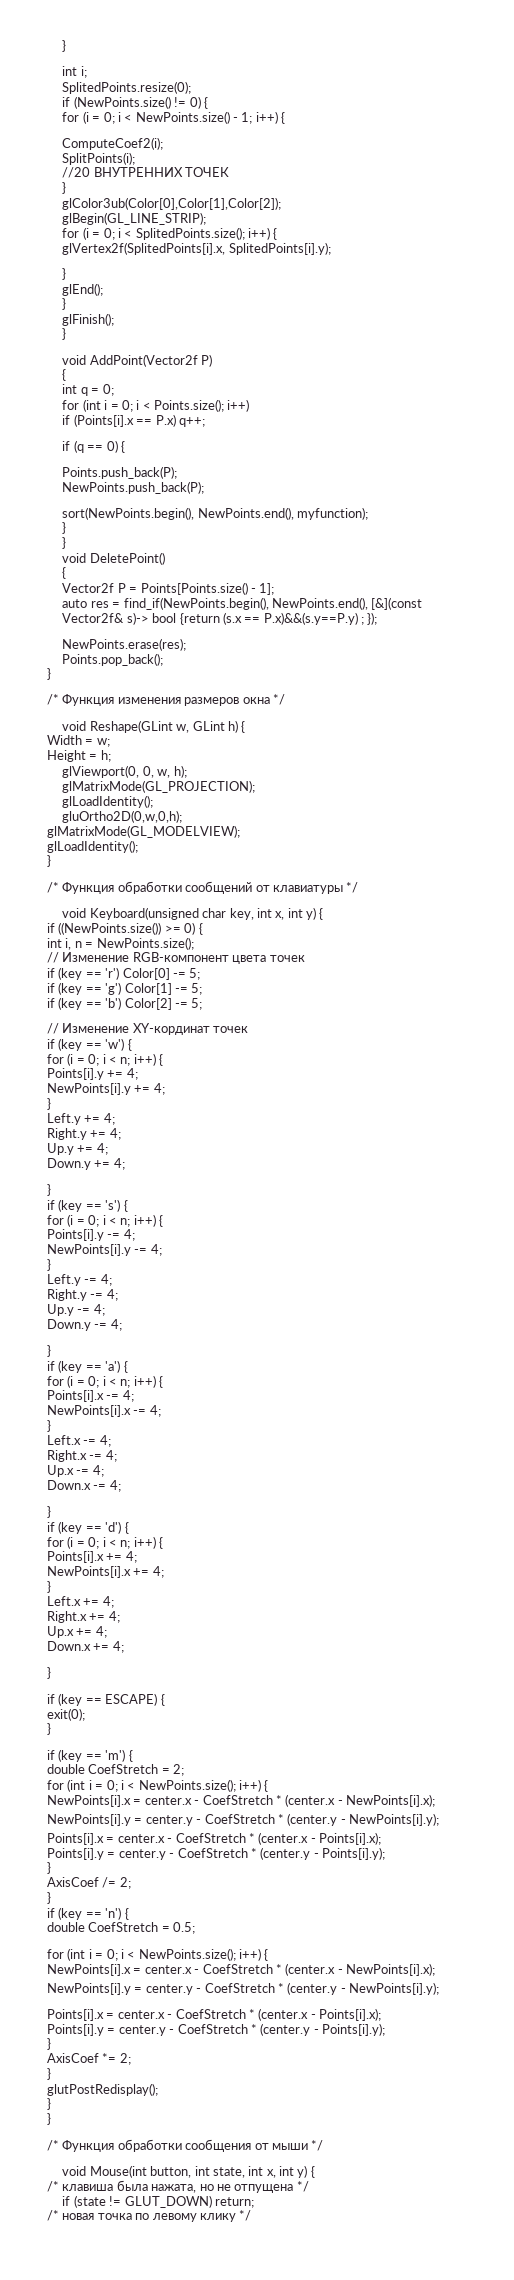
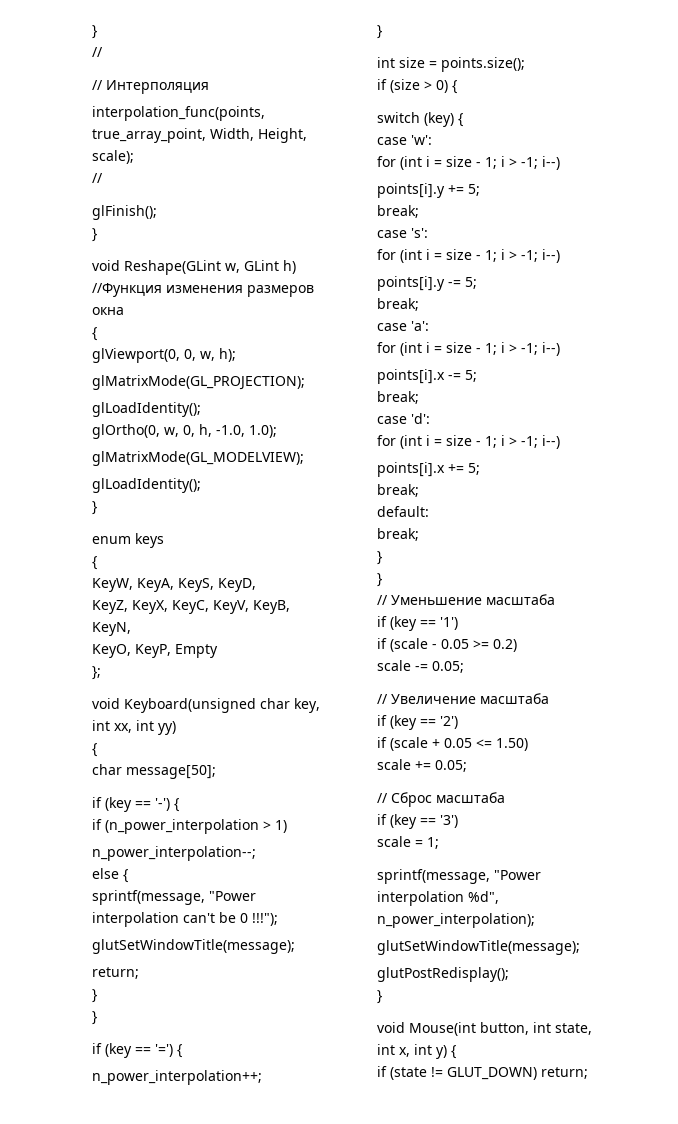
[62,40,67,52] [62,66,87,78] [62,81,192,94] [62,96,208,109] [62,111,286,124] [62,137,164,150] [62,152,136,165] [62,167,230,178] [62,182,67,194] [62,197,282,210] [62,212,207,225] [62,227,278,240] [62,242,331,255] [62,268,67,280] [62,283,104,296] [62,298,67,310] [62,313,115,326] [62,328,67,340] [62,354,213,367] [62,369,67,381] [62,384,114,396] [62,399,250,412] [62,414,205,427] [62,440,125,453] [62,466,178,479] [62,481,205,494] [62,507,369,520] [62,522,67,534] [62,537,67,549] [62,552,165,565] [62,567,67,579] [62,582,275,595] [62,597,423,610] [62,612,378,625] [62,638,187,651] [62,653,164,666] [47,668,51,680] [47,694,285,706] } // int i; // SplitedPoints.resize(0); // if (NewPoints.size() != 0) { // for (i = 0; i < NewPoints.size() - 1; i++) { // ComputeCoef2(i); // SplitPoints(i); // //20 ВНУТРЕННИХ ТОЧЕК // } // glColor3ub(Color[0],Color[1],Color[2]); // glBegin(GL_LINE_STRIP); // for (i = 0; i < SplitedPoints.size(); i++) { // glVertex2f(SplitedPoints[i].x, SplitedPoints[i].y); // } // glEnd(); // } // glFinish(); // } // void AddPoint(Vector2f P) // { // int q = 0; // for (int i = 0; i < Points.size(); i++) // if (Points[i].x == P.x) q++; // if (q == 0) { // Points.push_back(P); // NewPoints.push_back(P); // sort(NewPoints.begin(), NewPoints.end(), myfunction); // } // } // void DeletePoint() // { // Vector2f P = Points[Points.size() - 1]; // auto res = find_if(NewPoints.begin(), NewPoints.end(), [&](const Vector2f& s)-> bool {return (s.x == P.x)&&(s.y==P.y) ; }); // NewPoints.erase(res); // Points.pop_back(); // } // /* Функция изменения размеров окна */ -> [92,25,98,39] [92,47,104,57] [92,80,210,94] [92,106,266,121] [92,128,308,143] [92,150,135,164] [92,173,104,183] [92,205,158,220] [92,228,98,242] } // // // // Интерполяция // interpolation_func(points, true_array_point, Width, Height, scale); // // // glFinish(); // }
[241,721,246,733] [47,735,110,747] [47,750,111,762] { // Width = w; // Height = h; -> [92,283,315,297] [92,307,125,315] [92,327,98,341] //Функция изменения размеров окна // {
[62,810,183,823] [47,825,240,838] [47,840,138,853] [47,855,51,867] [47,881,359,894] gluOrtho2D(0,w,0,h); // glMatrixMode(GL_MODELVIEW); // glLoadIdentity(); // } // /* Функция обработки сообщений от клавиатуры */ -> [92,424,278,439] [92,451,305,466] [92,478,202,493] [92,501,98,515] [92,533,165,548] [92,556,98,570] [92,578,257,592] [92,600,291,614] [92,622,132,636] [92,644,219,658] [92,666,102,680] glOrtho(0, w, 0, h, -1.0, 1.0); // glMatrixMode(GL_MODELVIEW); // glLoadIdentity(); // } // enum keys // { // KeyW, KeyA, KeyS, KeyD, // KeyZ, KeyX, KeyC, KeyV, KeyB, KeyN, // KeyO, KeyP, Empty // };
[275,907,324,920] [47,922,203,935] [47,937,194,950] [47,952,305,964] [47,967,201,980] [47,982,203,995] [47,997,203,1010] [47,1023,249,1035] [47,1038,132,1051] [47,1053,163,1066] [47,1068,138,1080] [47,1083,165,1095] [47,1098,51,1110] [47,1113,115,1125] [47,1128,121,1140] [47,1143,108,1155] [47,1158,125,1170] [47,1184,51,1196] [47,1199,128,1212] [47,1214,163,1227] [47,1229,135,1241] [47,1244,162,1256] [47,1259,51,1271] [47,1274,112,1286] [47,1289,118,1301] [47,1304,105,1316] [47,1319,122,1331] [47,1345,51,1357] [47,1360,128,1373] [47,1375,163,1388] [47,1390,134,1402] [47,1405,161,1417] [47,1420,51,1432] [47,1435,111,1447] [47,1450,117,1462] [47,1465,104,1477] [47,1480,121,1492] [47,1506,51,1518] [47,1521,129,1534] [47,1536,163,1549] [47,1551,137,1563] [47,1566,164,1578] [47,1581,51,1593] [47,1596,114,1608] [47,1611,120,1623] [47,1626,107,1638] [47,1641,124,1653] [47,1667,51,1679] [47,1693,165,1706] [47,1708,85,1721] [47,1723,51,1735] [47,1749,133,1762] [47,1764,185,1776] [47,1779,269,1792] [47,1794,435,1807] [47,1813,439,1826] [47,1832,381,1845] [47,1847,385,1860] [47,1862,51,1874] [47,1877,131,1889] [47,1892,51,1904] [47,1907,129,1920] [47,1922,196,1934] [47,1948,269,1961] [47,1963,435,1976] [47,1982,439,1995] [47,2008,381,2021] [47,2023,385,2036] [47,2038,51,2050] [47,2053,131,2065] [47,2068,51,2080] [47,2083,158,2096] [47,2098,51,2110] [47,2113,51,2125] [47,2139,324,2152] x, int y) { // if ((NewPoints.size()) >= 0) { // int i, n = NewPoints.size(); // // Изменение RGB-компонент цвета точек // if (key == 'r') Color[0] -= 5; // if (key == 'g') Color[1] -= 5; // if (key == 'b') Color[2] -= 5; // // Изменение XY-кординат точек // if (key == 'w') { // for (i = 0; i < n; i++) { // Points[i].y += 4; // NewPoints[i].y += 4; // } // Left.y += 4; // Right.y += 4; // Up.y += 4; // Down.y += 4; // } // if (key == 's') { // for (i = 0; i < n; i++) { // Points[i].y -= 4; // NewPoints[i].y -= 4; // } // Left.y -= 4; // Right.y -= 4; // Up.y -= 4; // Down.y -= 4; // } // if (key == 'a') { // for (i = 0; i < n; i++) { // Points[i].x -= 4; // NewPoints[i].x -= 4; // } // Left.x -= 4; // Right.x -= 4; // Up.x -= 4; // Down.x -= 4; // } // if (key == 'd') { // for (i = 0; i < n; i++) { // Points[i].x += 4; // NewPoints[i].x += 4; // } // Left.x += 4; // Right.x += 4; // Up.x += 4; // Down.x += 4; // } // if (key == ESCAPE) { // exit(0); // } // if (key == 'm') { // double CoefStretch = 2; // for (int i = 0; i < NewPoints.size(); i++) { // NewPoints[i].x = center.x - CoefStretch * (center.x - NewPoints[i].x); // NewPoints[i].y = center.y - CoefStretch * (center.y - NewPoints[i].y); // Points[i].x = center.x - CoefStretch * (center.x - Points[i].x); // Points[i].y = center.y - CoefStretch * (center.y - Points[i].y); // } // AxisCoef /= 2; // } // if (key == 'n') { // double CoefStretch = 0.5; // for (int i = 0; i < NewPoints.size(); i++) { // NewPoints[i].x = center.x - CoefStretch * (center.x - NewPoints[i].x); // NewPoints[i].y = center.y - CoefStretch * (center.y - NewPoints[i].y); // Points[i].x = center.x - CoefStretch * (center.x - Points[i].x); // Points[i].y = center.y - CoefStretch * (center.y - Points[i].y); // } // AxisCoef *= 2; // } // glutPostRedisplay(); // } // } // /* Функция обработки сообщения от мыши */ -> [114,720,177,735] [92,743,98,757] [92,764,217,779] [92,797,180,812] [92,819,288,834] [92,846,257,861] [92,868,129,883] [92,890,257,905] [92,912,279,927] [92,939,296,954] [92,967,140,979] [92,989,98,1003] [92,1011,98,1025] [92,1043,183,1058] [92,1070,263,1085] [377,25,383,39] [377,57,526,72] [377,79,458,94] [377,112,464,127] [377,135,433,145] [377,156,561,170] [377,183,481,198] [377,205,420,218] [377,228,429,238] [377,249,561,263] [377,276,478,291] [377,298,420,311] [377,321,430,331] [377,342,561,356] [377,369,478,384] [377,391,420,404] [377,413,431,424] [377,435,561,449] [377,462,481,477] [377,484,420,497] [377,506,430,517] [377,528,420,541] [377,551,383,565] [377,573,383,587] [377,594,556,605] [377,616,459,631] [377,638,518,652] [377,660,465,673] [377,693,550,704] [377,715,459,730] [377,737,529,751] [377,759,468,772] [377,792,506,807] [377,814,459,829] [377,836,440,849] [377,869,542,884] [377,891,500,906] [377,913,536,928] [377,940,581,955] [377,967,510,982] [377,990,383,1004] xx, int yy) // { // char message[50]; // if (key == '-') { // if (n_power_interpolation > 1) // n_power_interpolation--; // else { // sprintf(message, "Power interpolation can't be 0 !!!"); // glutSetWindowTitle(message); // return; // } // } // if (key == '=') { // n_power_interpolation++; // } // int size = points.size(); // if (size > 0) { // switch (key) { // case 'w': // for (int i = size - 1; i > -1; i--) // points[i].y += 5; // break; // case 's': // for (int i = size - 1; i > -1; i--) // points[i].y -= 5; // break; // case 'a': // for (int i = size - 1; i > -1; i--) // points[i].x -= 5; // break; // case 'd': // for (int i = size - 1; i > -1; i--) // points[i].x += 5; // break; // default: // break; // } // } // // Уменьшение масштаба // if (key == '1') // if (scale - 0.05 >= 0.2) // scale -= 0.05; // // Увеличение масштаба // if (key == '2') // if (scale + 0.05 <= 1.50) // scale += 0.05; // // Сброс масштаба // if (key == '3') // scale = 1; // sprintf(message, "Power interpolation %d", n_power_interpolation); // glutSetWindowTitle(message); // glutPostRedisplay(); // }
[47,2180,309,2193] // /* клавиша была нажата, но не отпущена */ -> (457, 1052) none
[47,2210,252,2222] // /* новая точка по левому клику */ -> (589, 1073) none

